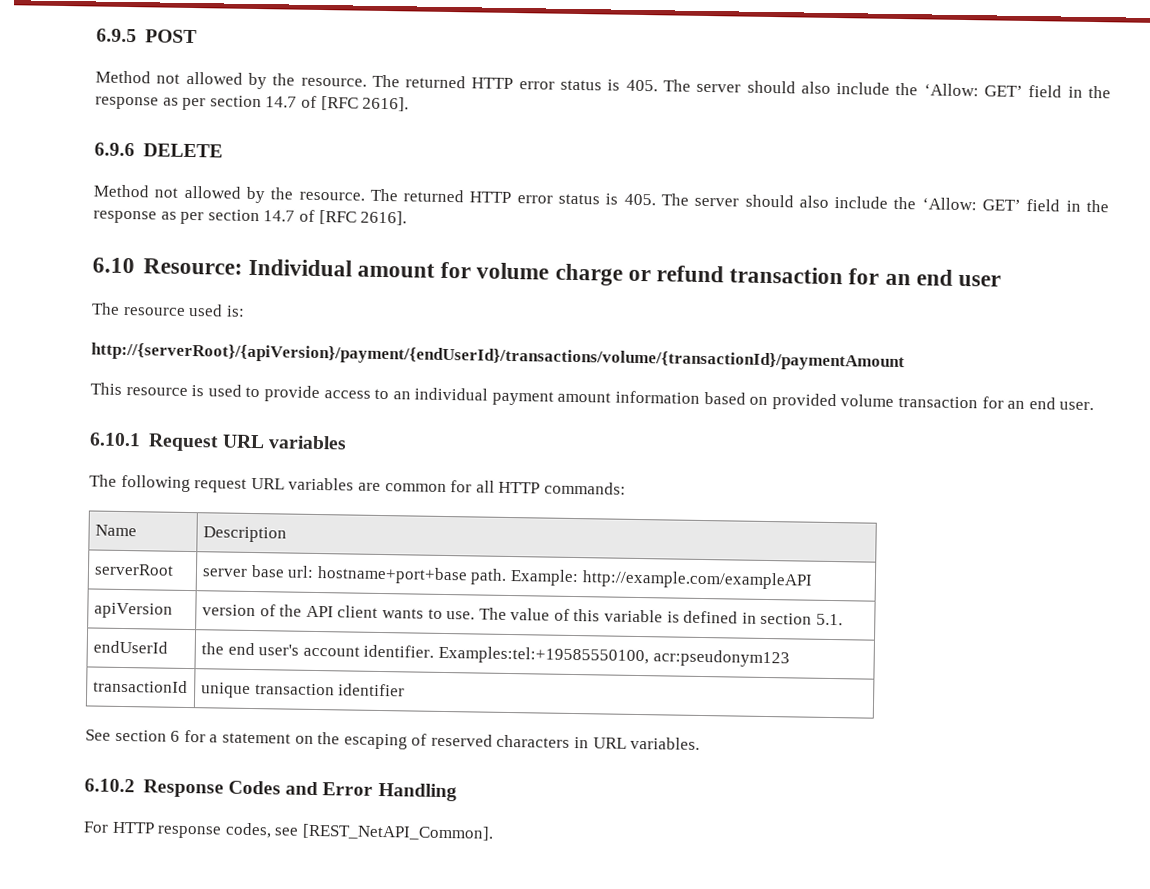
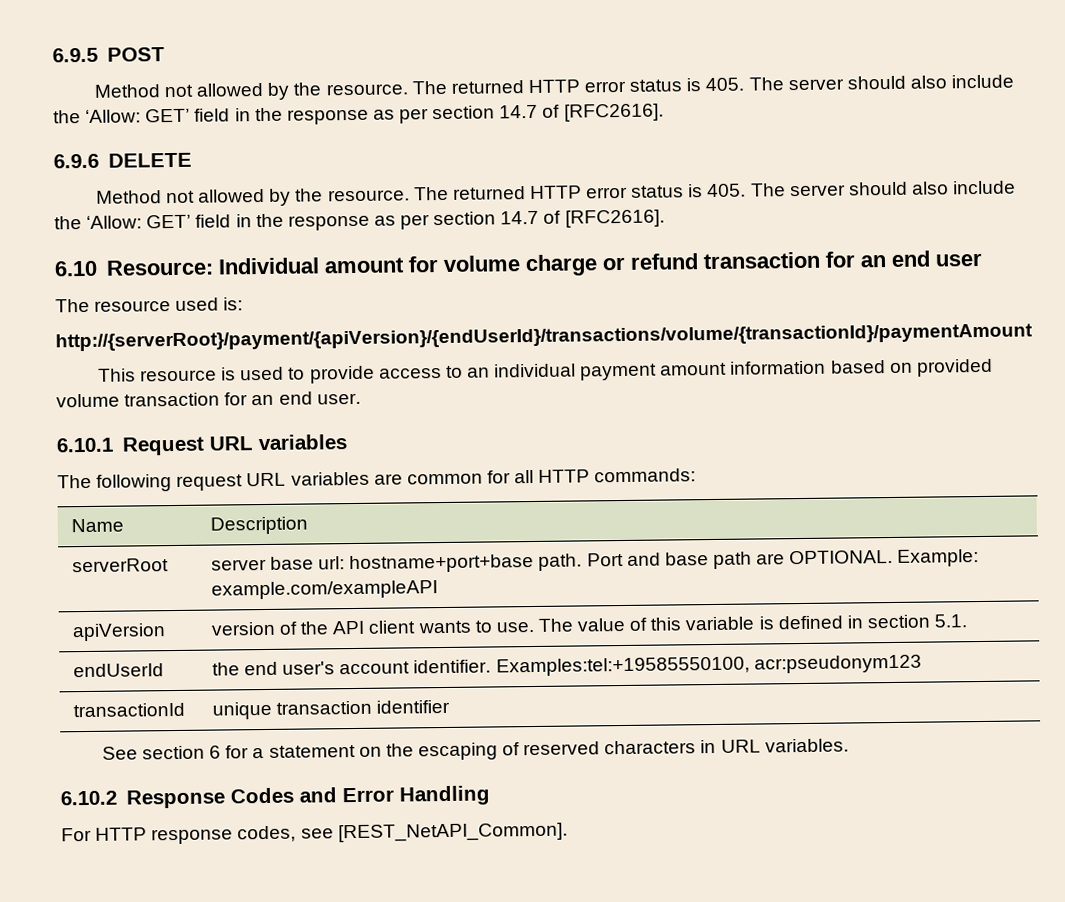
[320,96,410,112] [RFC 2616]. -> [563,103,664,122] [RFC2616].
[318,209,408,226] [RFC 2616]. -> [564,209,665,228] [RFC2616].
[91,342,905,372] http://{serverRoot}/{apiVersion}/payment/{endUserId}/transactions/volume/{transactionId}/paymentAmount -> [55,323,1033,352] http://{serverRoot}/payment/{apiVersion}/{endUserId}/transactions/volume/{transactionId}/paymentAmount
[509,569,813,590] Example: http://example.com/exampleAPI -> [586,549,980,569] [210,580,438,600] Port and base path are OPTIONAL. Example: example.com/exampleAPI

